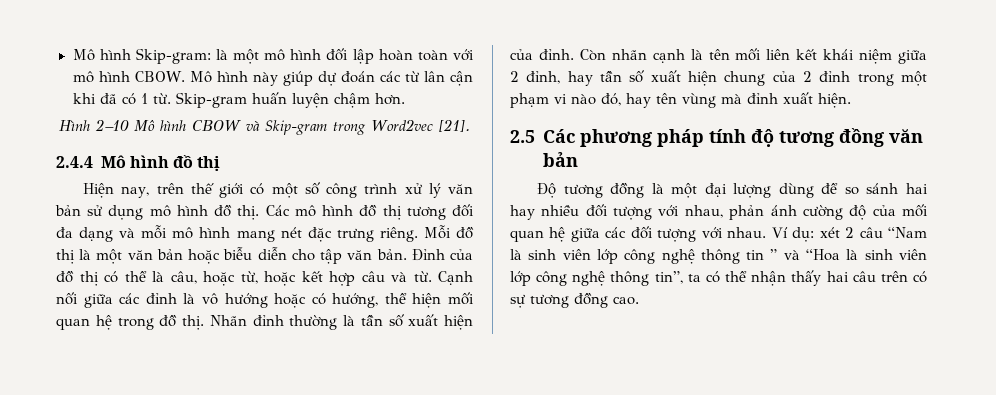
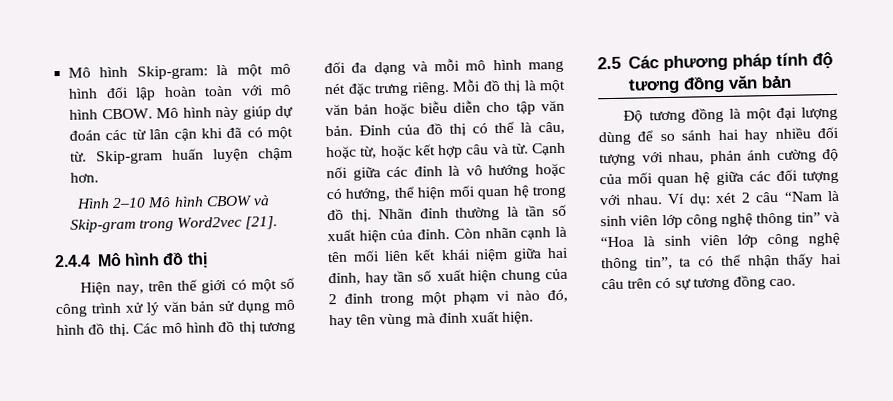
[140,93,148,104] 1 -> [267,126,293,140] một
[510,71,519,82] 2 -> [547,247,569,259] hai
[746,249,778,260] tin ” -> [796,212,821,223] tin”

